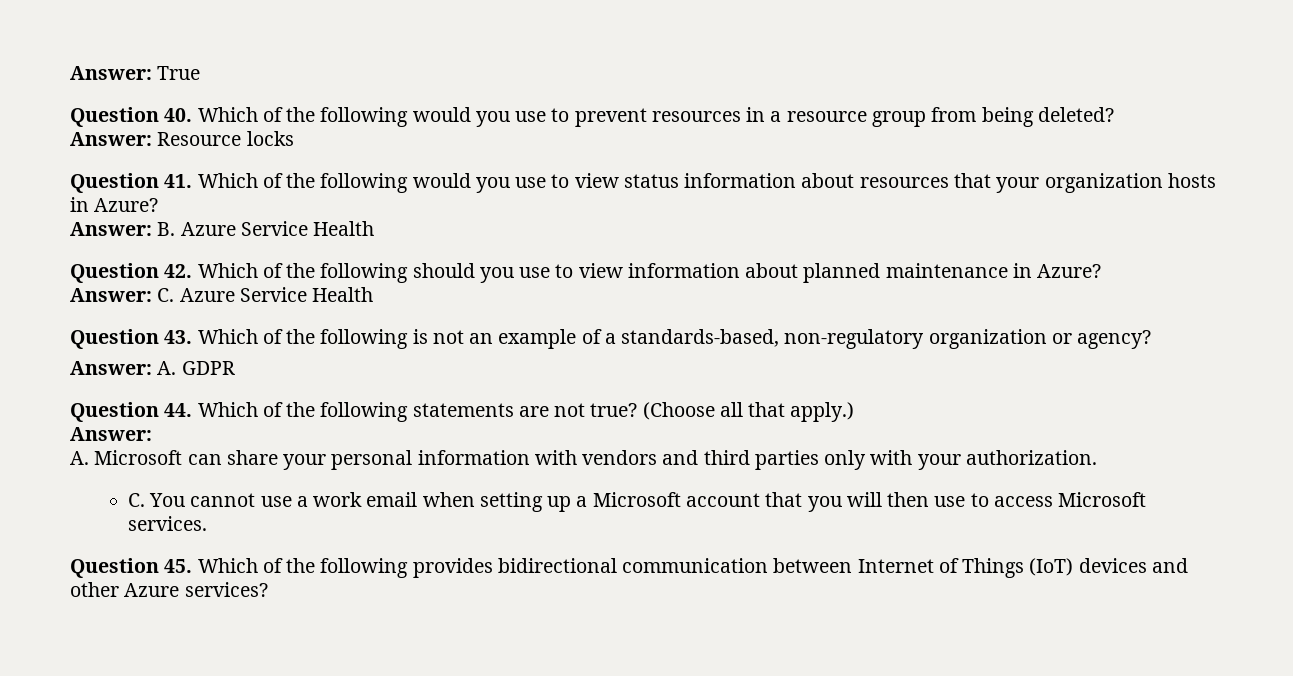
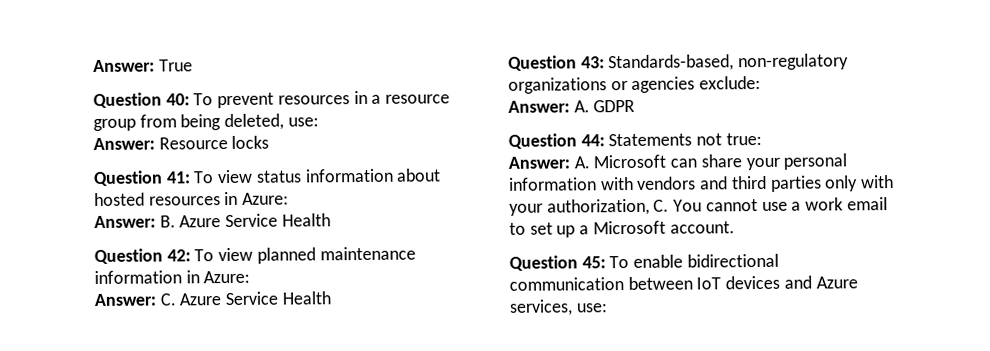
[164,107,570,127] 40. Which of the following would you use to -> [165,93,214,106] 40: To
[1037,107,1114,122] deleted? -> [224,113,319,131] deleted, use:
[164,173,1216,193] [70,197,159,212] 41. Which of the following would you use to view status information about resources that your organization hosts in Azure? -> [165,168,442,184] [94,191,290,207] 41: To view status information about hosted resources in Azure:
[164,263,1102,283] 42. Which of the following should you use to view information about planned maintenance in Azure? -> [166,246,416,264] [94,270,251,285] 42: To view planned maintenance information in Azure:
[164,329,1152,349] [70,361,235,375] [70,402,855,422] [70,427,152,441] 43. Which of the following is not an example of a standards-based, non-regulatory organization or agency? // Answer: A. GDPR // Question 44. Which of the following statements are not true? (Choose all that apply.) // Answer: // -> [580,53,850,72] [508,75,762,94] [508,99,636,113] [508,132,762,149] [508,156,570,169] 43: Standards-based, non-regulatory organizations or agencies exclude: // Answer: A. GDPR // Question 44: Statements not true: // Answer:
[965,450,1097,465] authorization. // -> [546,198,650,216] authorization,
[422,492,543,512] when setting -> [509,222,553,235] to set
[685,492,1147,512] [127,516,207,531] [70,558,1188,578] [70,582,268,597] account that you will then use to access Microsoft services. // Question 45. Which of the following provides bidirectional communication between Internet of Things (IoT) devices and other Azure services? -> [669,221,735,234] [509,253,779,271] [509,275,858,291] [509,299,608,316] account. // Question 45: To enable bidirectional communication between IoT devices and Azure services, use:

